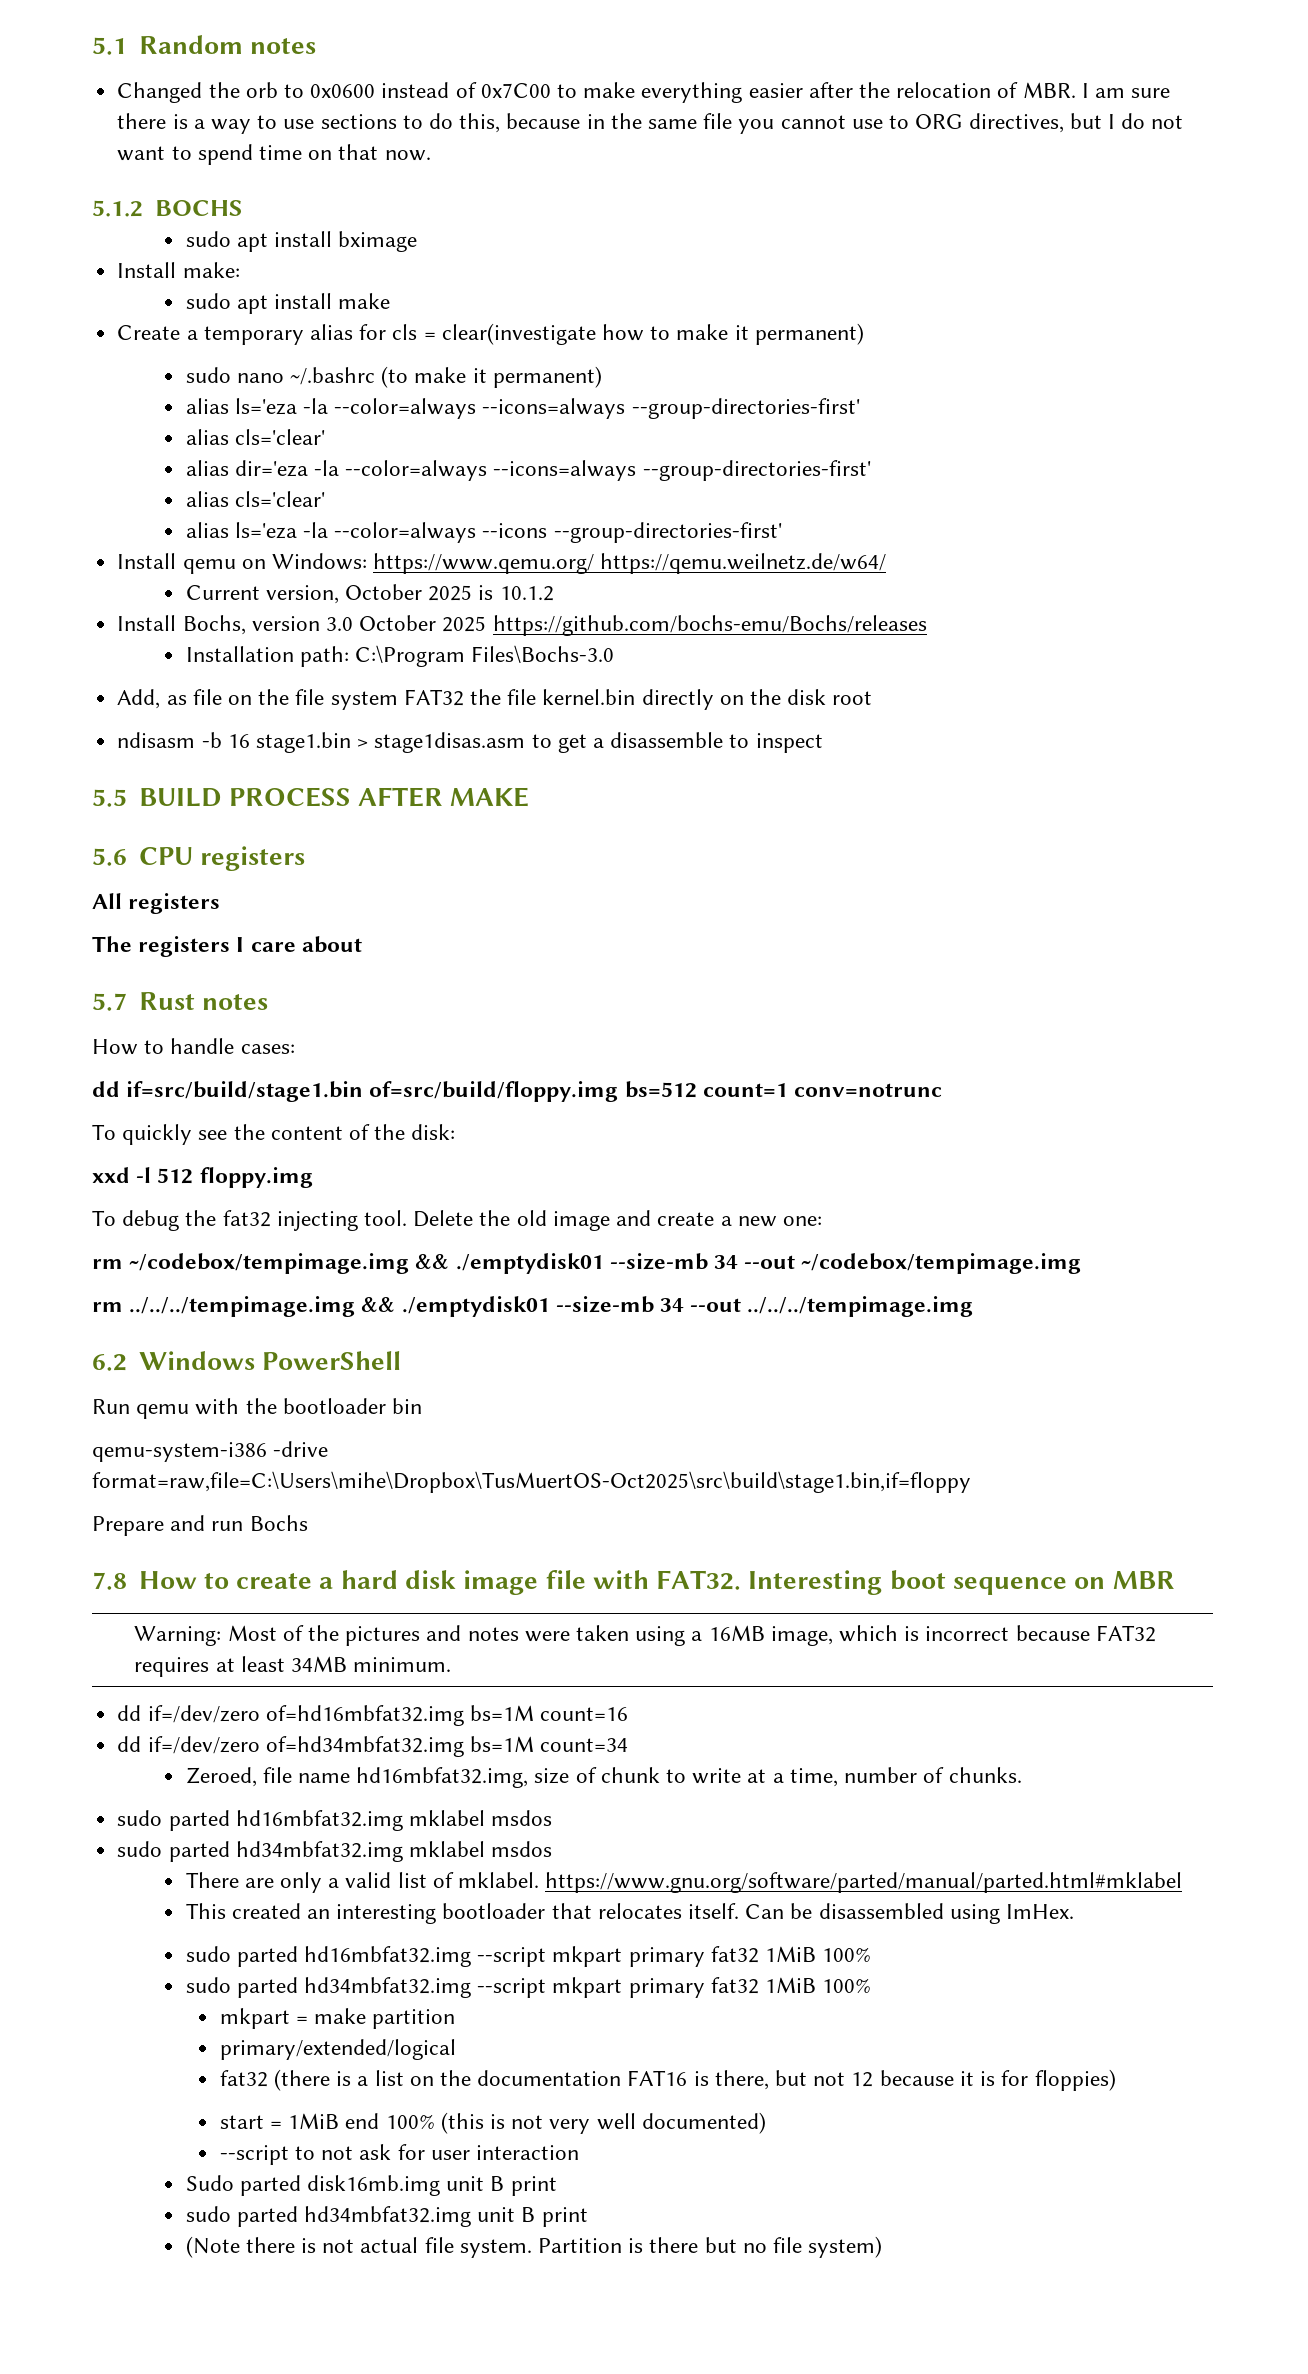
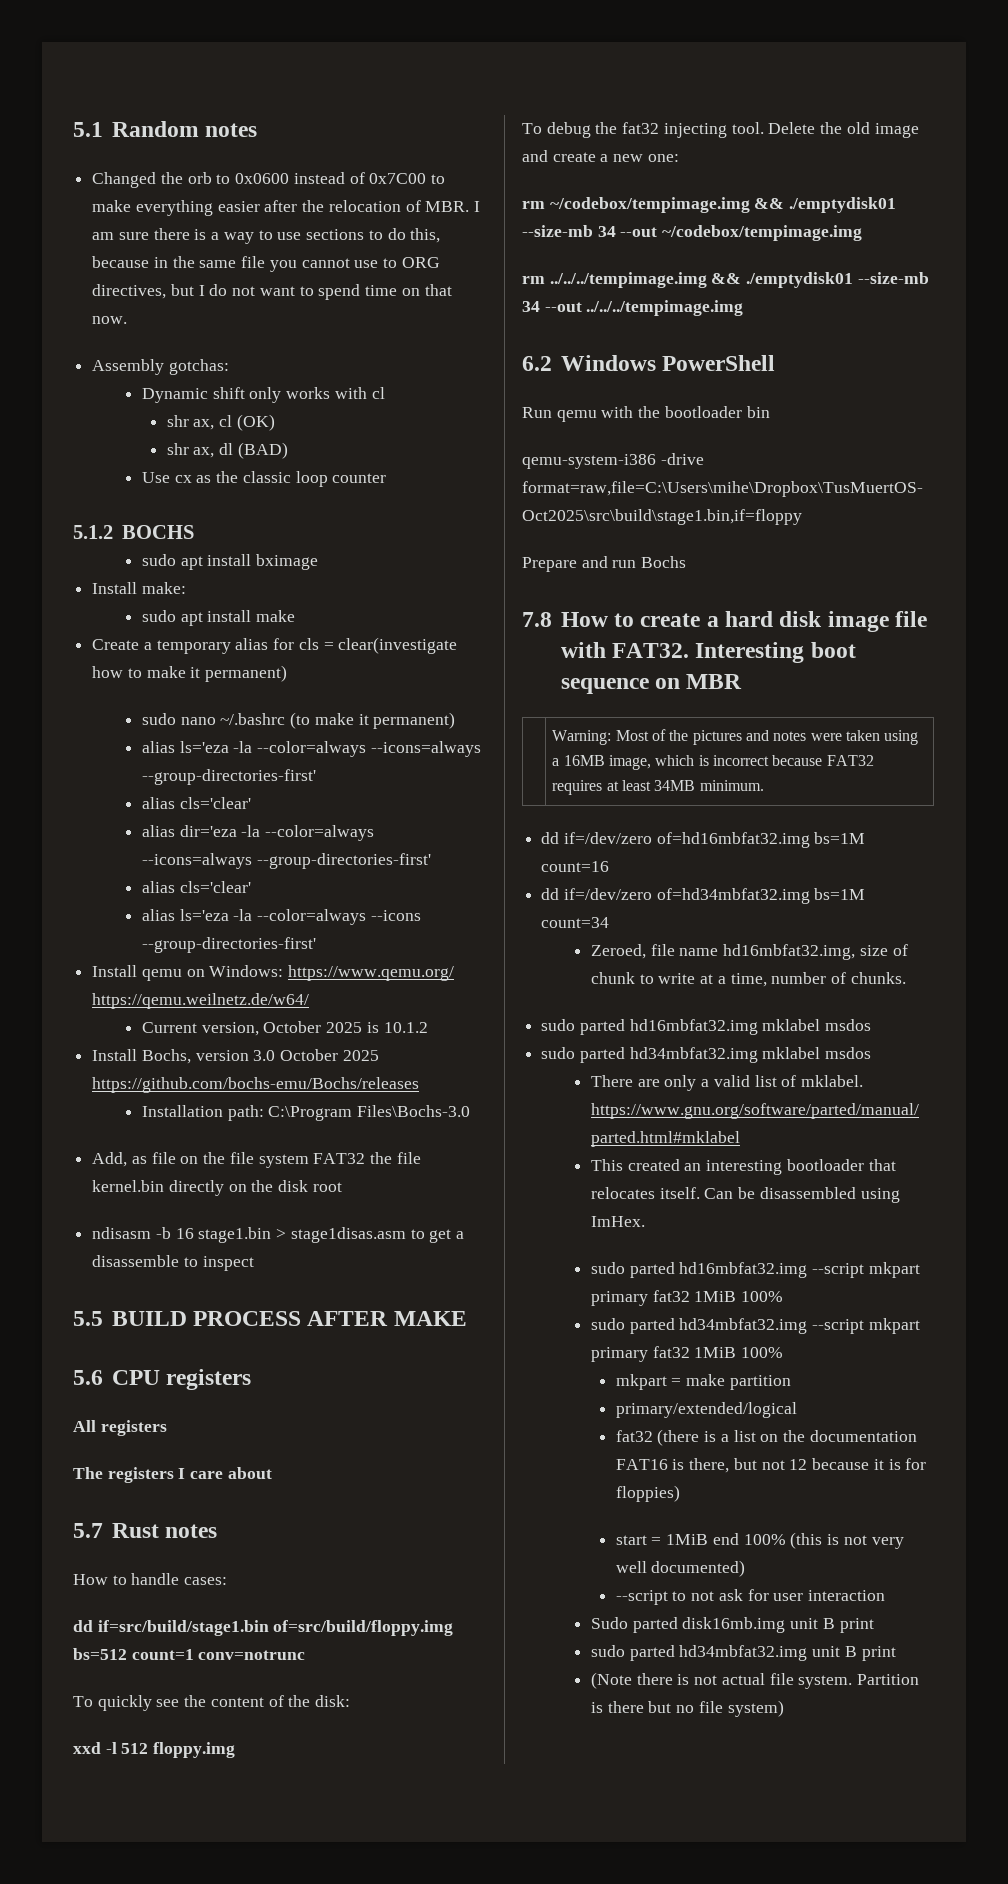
(431, 155) none -> [92,359,229,375] [141,387,385,403] [166,414,275,431] [166,442,288,459] [141,471,387,487] // Assembly gotchas: // Dynamic shift only works with cl // shr ax, cl (OK) // shr ax, dl (BAD) // Use cx as the classic loop counter

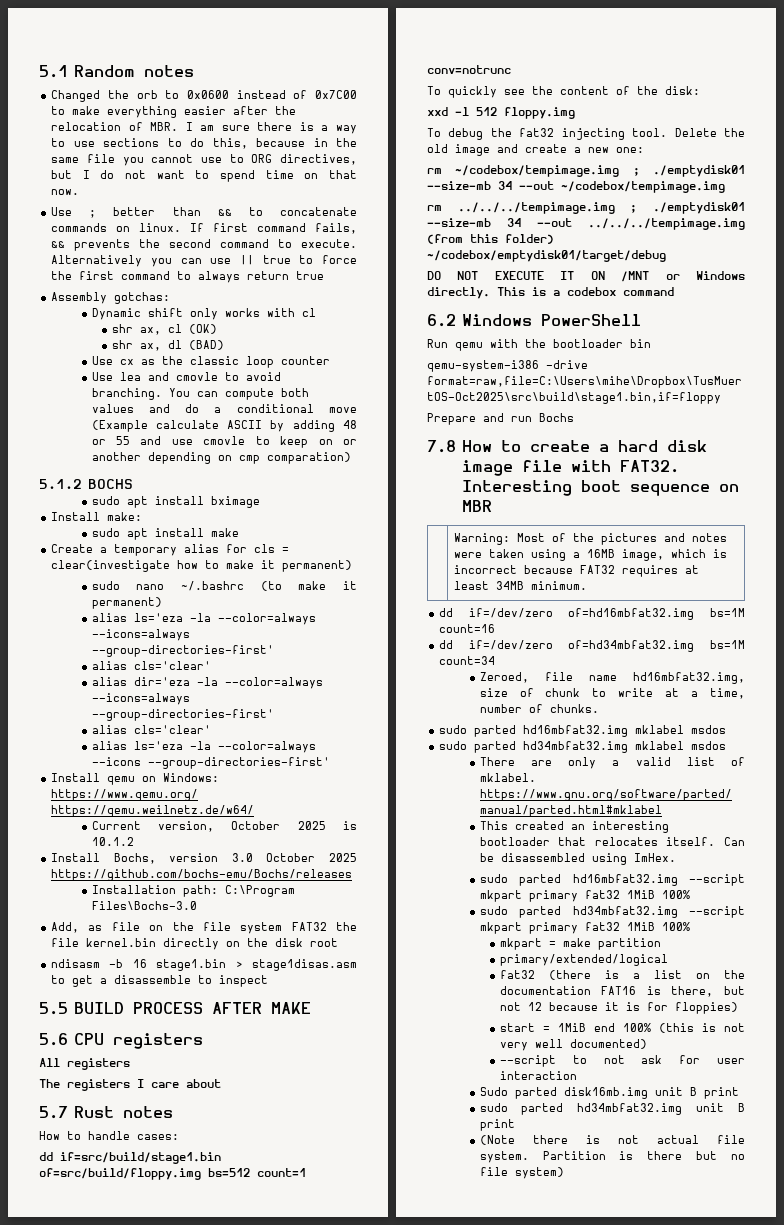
(128, 320) none -> [51,207,357,218] [51,223,357,234] [51,239,357,251] [51,255,357,267] [51,271,325,283] // Use ; better than && to concatenate commands on linux. If first command fails, && prevents the second command to execute. Alternatively you can use || true to force the first command to always return true
(387, 478) none -> [91,372,281,381] [91,388,309,400] [91,404,358,413] [91,420,358,432] [91,436,357,448] [91,452,351,464] // Use lea and cmovle to avoid branching. You can compute both values and do a conditional move (Example calculate ASCII by adding 48 or 55 and use cmovle to keep on or another depending on cmp comparation)
[754,198,785,209] && -> [632,168,640,176] ;
[711,273,742,284] && -> [630,205,638,213] ;
(744, 308) none -> [427,234,554,244] [427,250,666,262] [427,271,745,282] [427,287,674,299] (from this folder) ~/codebox/emptydisk01/target/debug // DO NOT EXECUTE IT ON /MNT or Windows directly. This is a codebox command

